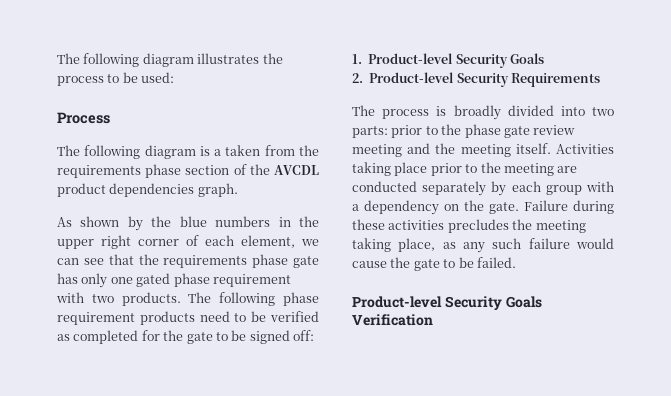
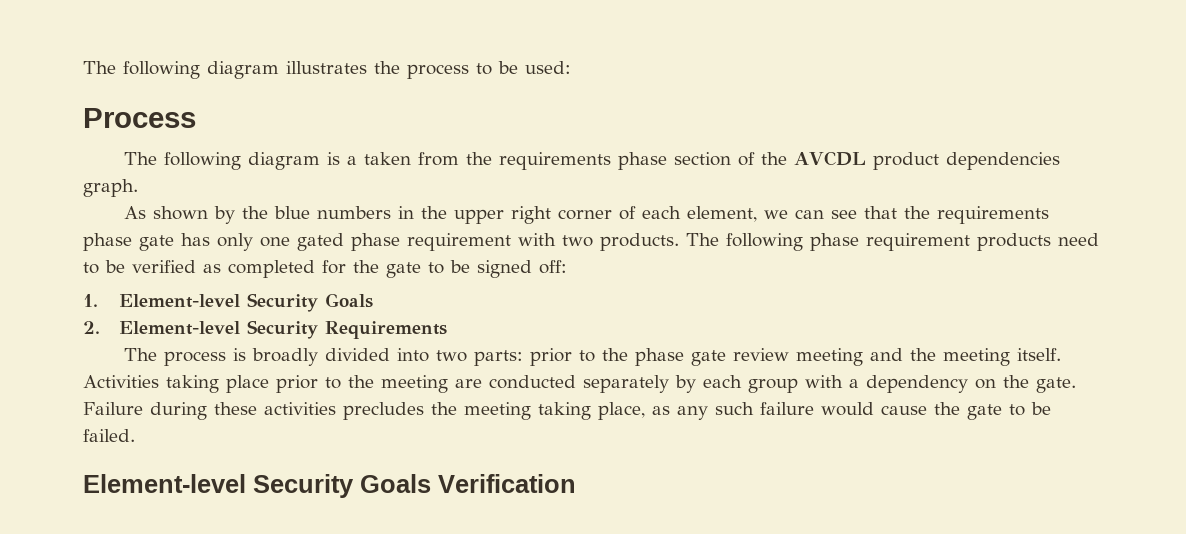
[368,53,454,64] Product-level -> [119,294,241,308] Element-level
[369,72,455,83] Product-level -> [119,321,241,335] Element-level
[352,296,442,308] Product-level -> [83,474,246,493] Element-level

